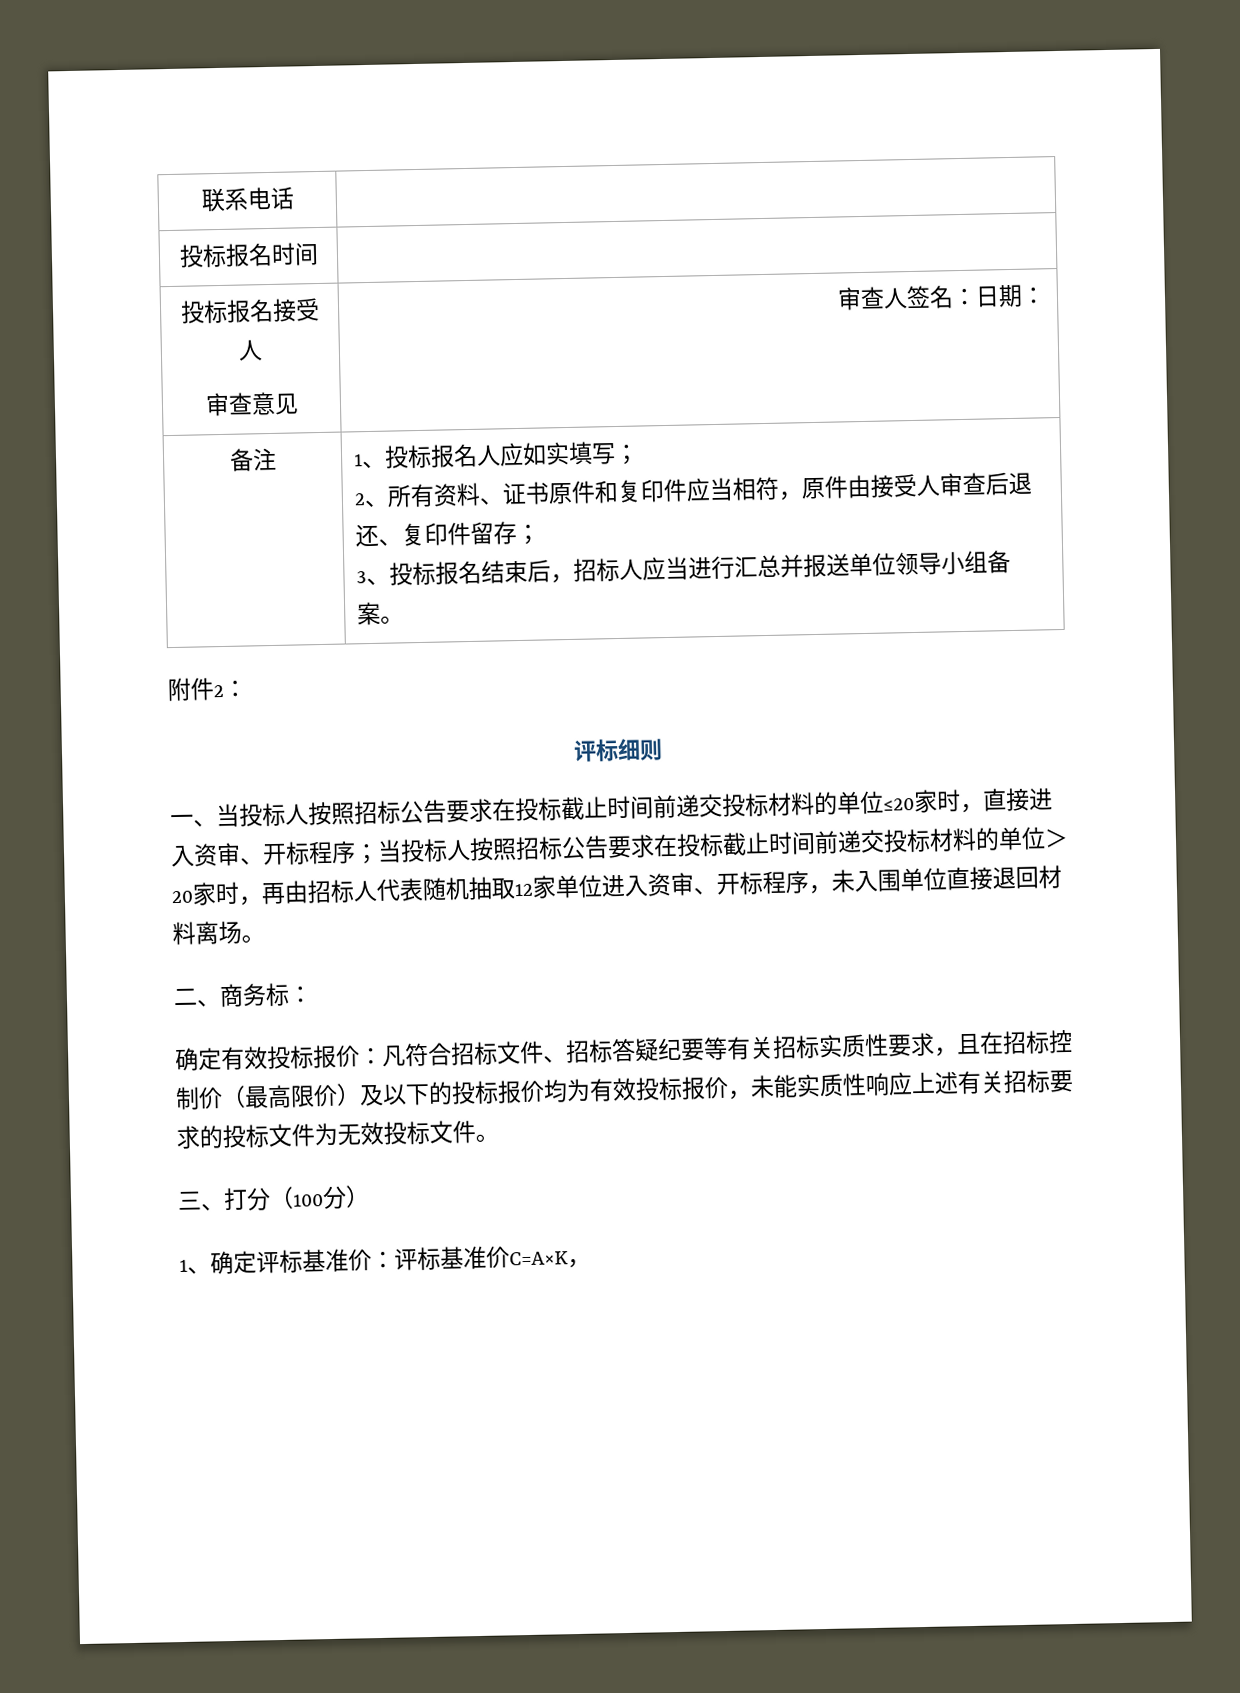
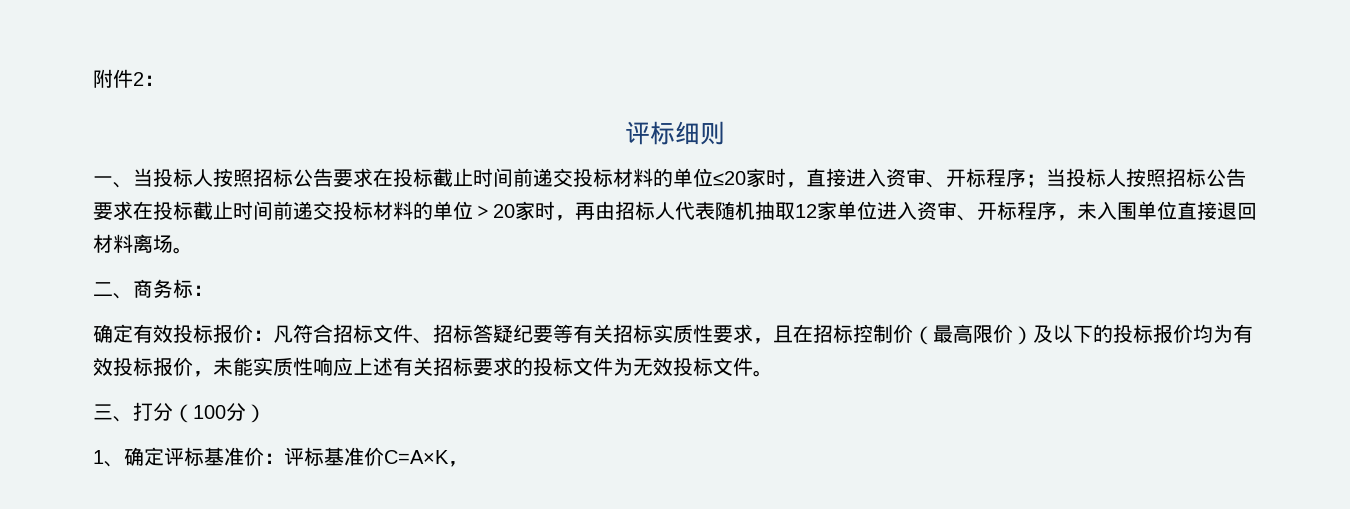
[200,186,295,213] [178,241,319,268] [179,297,320,324] [238,339,263,361] [204,391,299,417] [837,284,1047,311] [228,447,277,472] [353,441,639,469] [353,472,1032,508] [354,521,540,548] [355,550,1011,586] [356,601,404,626] 联系电话 | // 投标报名时间 | // 投标报名接受人 // 审查意见 | 审查人签名：日期： // 备注 | 1、投标报名人应如实填写； // 2、所有资料、证书原件和复印件应当相符，原件由接受人审查后退还、复印件留存； // 3、投标报名结束后，招标人应当进行汇总并报送单位领导小组备案。 // -> (93, 78) none

